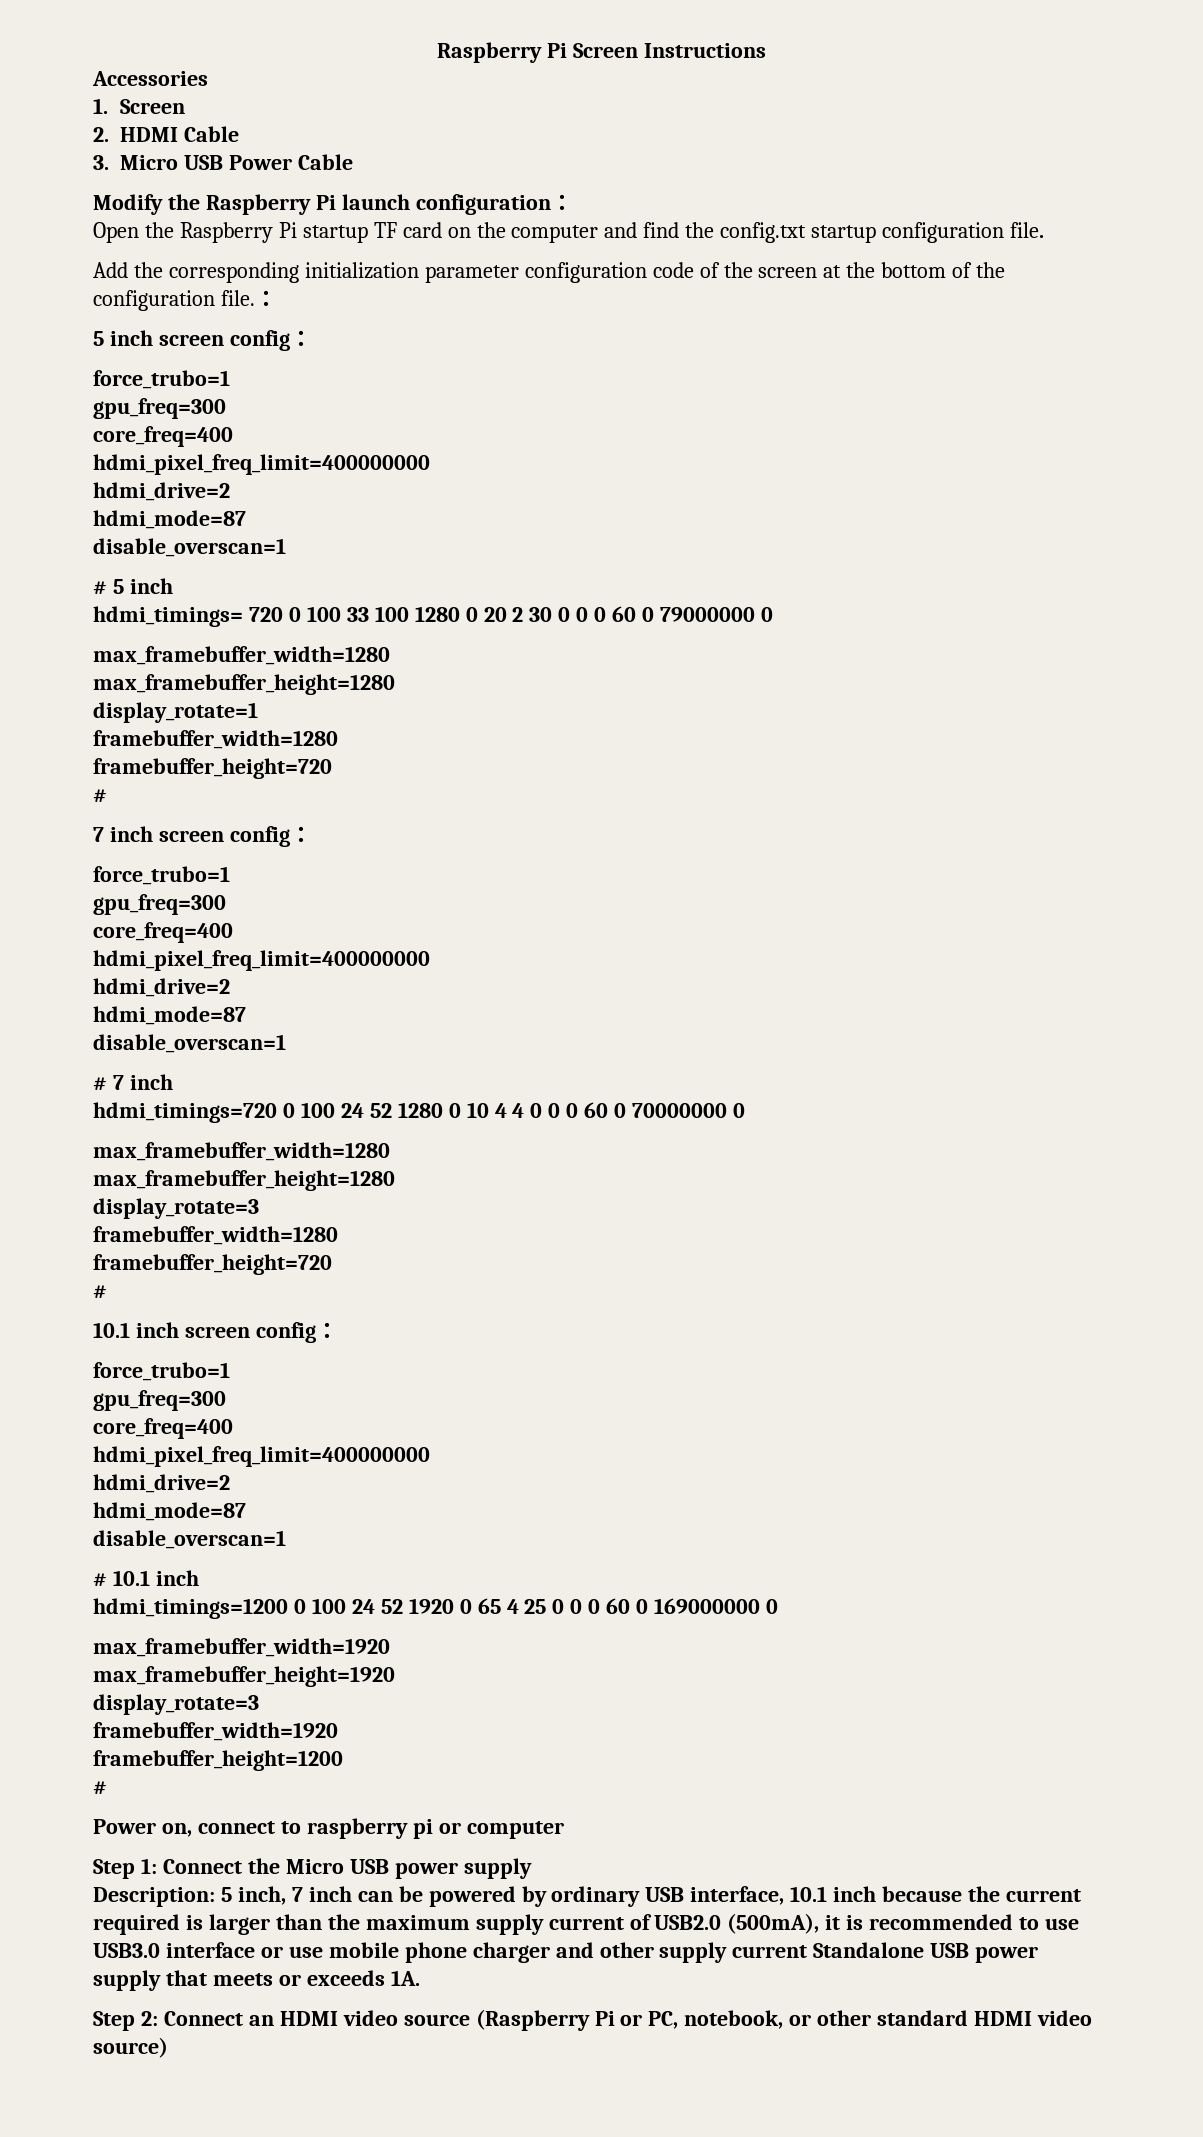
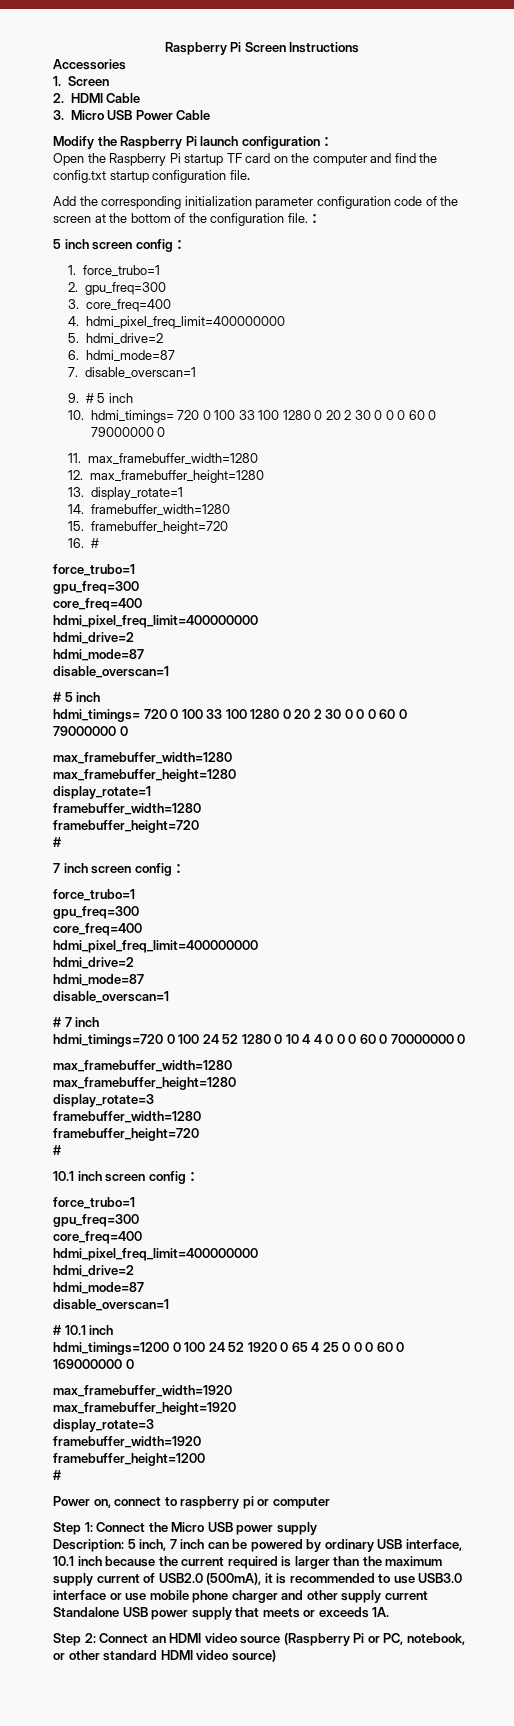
(312, 338) none -> [68,265,161,277] [68,282,166,295] [68,299,171,312] [68,316,285,329] [68,333,163,345] [68,350,175,362] [68,367,196,379] [68,393,133,403] [68,410,437,423] [90,427,166,437] [68,453,258,465] [68,470,264,483] [68,487,183,500] [68,504,230,516] [68,521,228,534] [68,538,99,548] // 1. force_trubo=1 // 2. gpu_freq=300 // 3. core_freq=400 // 4. hdmi_pixel_freq_limit=400000000 // 5. hdmi_drive=2 // 6. hdmi_mode=87 // 7. disable_overscan=1 // 9. # 5 inch // 10. hdmi_timings= 720 0 100 33 100 1280 0 20 2 30 0 0 0 60 0 79000000 0 // 11. max_framebuffer_width=1280 // 12. max_framebuffer_height=1280 // 13. display_rotate=1 // 14. framebuffer_width=1280 // 15. framebuffer_height=720 // 16. #

